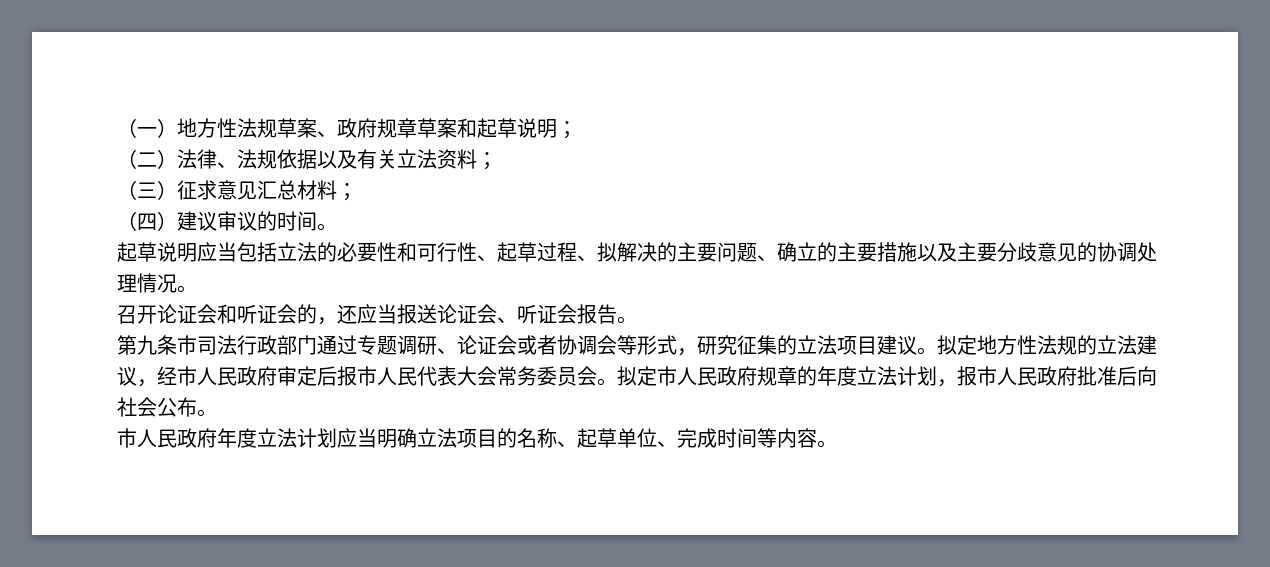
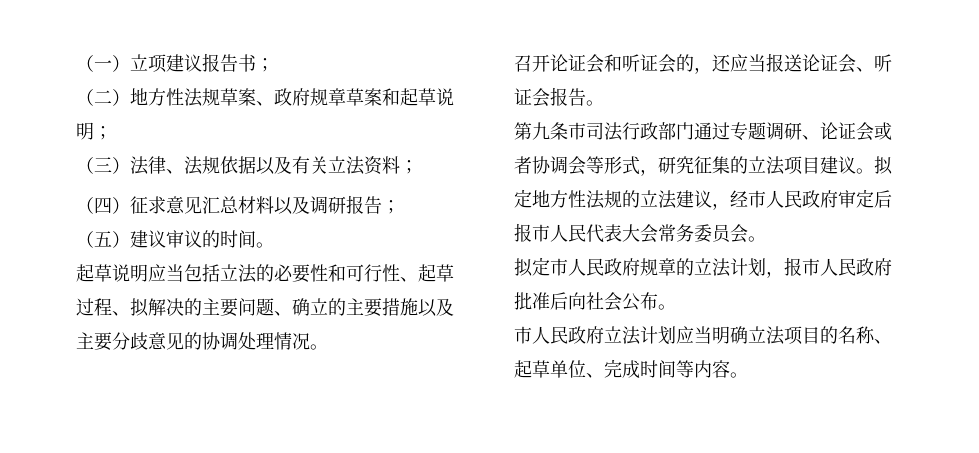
(177, 128) none -> [130,53,274,73] [76,89,130,106] 立项建议报告书； // （二）
[137,152,157,167] 二 -> [94,157,112,172] 三
[137,182,157,198] 三 -> [94,197,112,214] 四
[337,183,357,201] [117,211,157,231] ； // （四 -> [274,195,400,215] [76,231,112,248] 以及调研报告； // （五
(617, 382) none -> (766, 239) //
[817,366,857,386] 年度 -> (694, 267) none
[217,428,257,448] 年度 -> (604, 335) none

